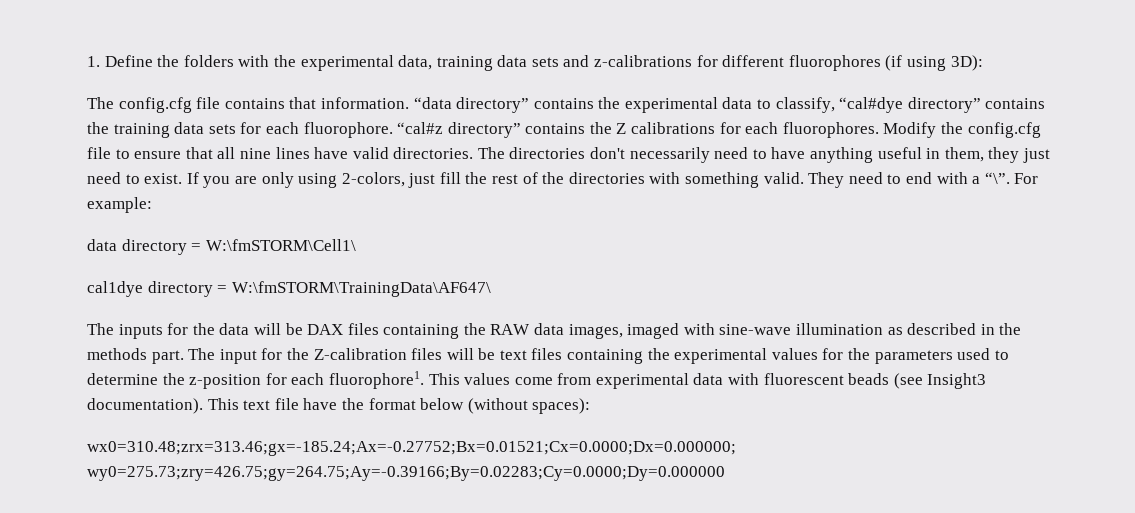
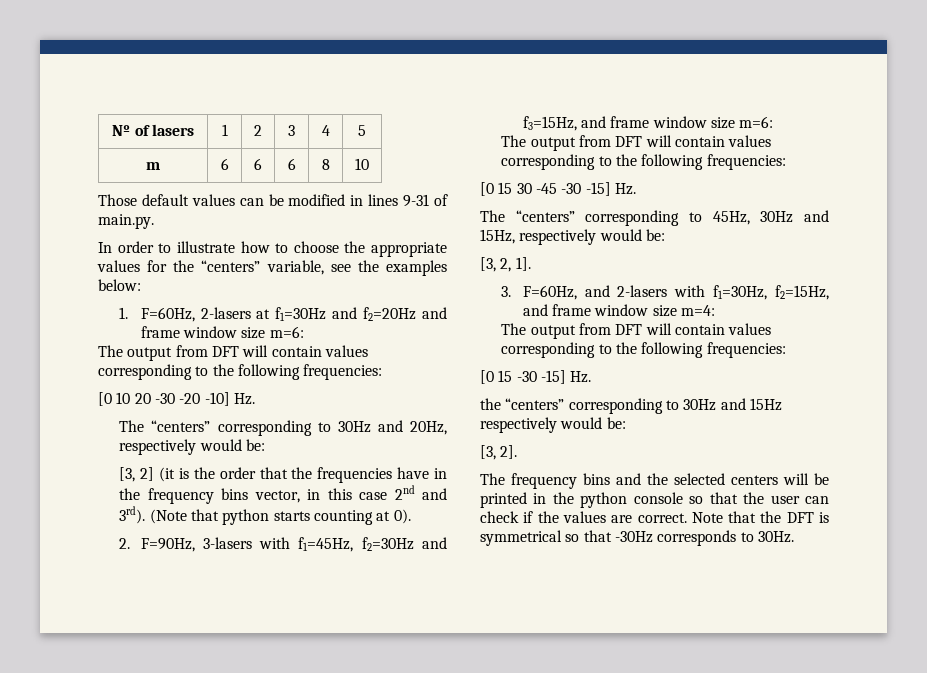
[87,55,983,71] [87,97,1046,113] [87,122,1041,138] [87,147,1050,163] [87,172,1039,188] [87,197,152,213] [87,239,356,255] [87,281,491,297] [87,323,1022,339] [87,348,1009,364] [87,371,987,389] [87,398,591,414] [87,441,736,456] [87,466,725,481] 1. Define the folders with the experimental data, training data sets and z-calibrations for different fluorophores (if using 3D): // The config.cfg file contains that information. “data directory” contains the experimental data to classify, “cal#dye directory” contains the training data sets for each fluorophore. “cal#z directory” contains the Z calibrations for each fluorophores. Modify the config.cfg file to ensure that all nine lines have valid directories. The directories don't necessarily need to have anything useful in them, they just need to exist. If you are only using 2-colors, just fill the rest of the directories with something valid. They need to end with a “\”. For example: // data directory = W:\fmSTORM\Cell1\ // cal1dye directory = W:\fmSTORM\TrainingData\AF647\ // The inputs for the data will be DAX files containing the RAW data images, imaged with sine-wave illumination as described in the methods part. The input for the Z-calibration files will be text files containing the experimental values for the parameters used to determine the z-position for each fluorophore1. This values come from experimental data with fluorescent beads (see Insight3 documentation). This text file have the format below (without spaces): // wx0=310.48;zrx=313.46;gx=-185.24;Ax=-0.27752;Bx=0.01521;Cx=0.0000;Dx=0.000000; wy0=275.73;zry=426.75;gy=264.75;Ay=-0.39166;By=0.02283;Cy=0.0000;Dy=0.000000 -> [112,124,194,136] [221,124,228,136] [254,125,262,136] [288,125,295,136] [321,125,330,136] [358,125,366,136] [146,162,160,170] [220,158,229,170] [254,158,262,170] [287,158,296,170] [321,159,330,170] [355,158,369,170] [98,194,449,207] [98,214,154,229] [98,241,447,257] [97,260,447,276] [98,279,141,291] [119,307,448,322] [140,326,304,339] [98,345,368,361] [98,364,383,380] [98,392,255,406] [119,420,447,436] [119,439,265,455] [119,467,447,483] [119,485,448,504] [119,506,411,525] [119,537,447,552] [522,116,774,131] [501,135,772,151] [501,154,786,170] [480,182,636,196] [480,210,829,226] [480,229,665,245] [480,257,531,272] [501,285,829,300] [522,304,715,317] [501,323,772,339] [501,342,786,358] [480,370,592,384] [480,398,782,414] [480,417,626,433] [480,445,518,460] [480,473,829,489] [480,492,829,508] [480,511,829,523] [480,530,794,546] Nº of lasers | 1 | 2 | 3 | 4 | 5 // m | 6 | 6 | 6 | 8 | 10 // Those default values can be modified in lines 9-31 of main.py. // In order to illustrate how to choose the appropriate values for the “centers” variable, see the examples below: // 1. F=60Hz, 2-lasers at f1=30Hz and f2=20Hz and frame window size m=6: // The output from DFT will contain values corresponding to the following frequencies: // [0 10 20 -30 -20 -10] Hz. // The “centers” corresponding to 30Hz and 20Hz, respectively would be: // [3, 2] (it is the order that the frequencies have in the frequency bins vector, in this case 2nd and 3rd). (Note that python starts counting at 0). // 2. F=90Hz, 3-lasers with f1=45Hz, f2=30Hz and f3=15Hz, and frame window size m=6: // The output from DFT will contain values corresponding to the following frequencies: // [0 15 30 -45 -30 -15] Hz. // The “centers” corresponding to 45Hz, 30Hz and 15Hz, respectively would be: // [3, 2, 1]. // 3. F=60Hz, and 2-lasers with f1=30Hz, f2=15Hz, and frame window size m=4: // The output from DFT will contain values corresponding to the following frequencies: // [0 15 -30 -15] Hz. // the “centers” corresponding to 30Hz and 15Hz respectively would be: // [3, 2]. // The frequency bins and the selected centers will be printed in the python console so that the user can check if the values are correct. Note that the DFT is symmetrical so that -30Hz corresponds to 30Hz.

